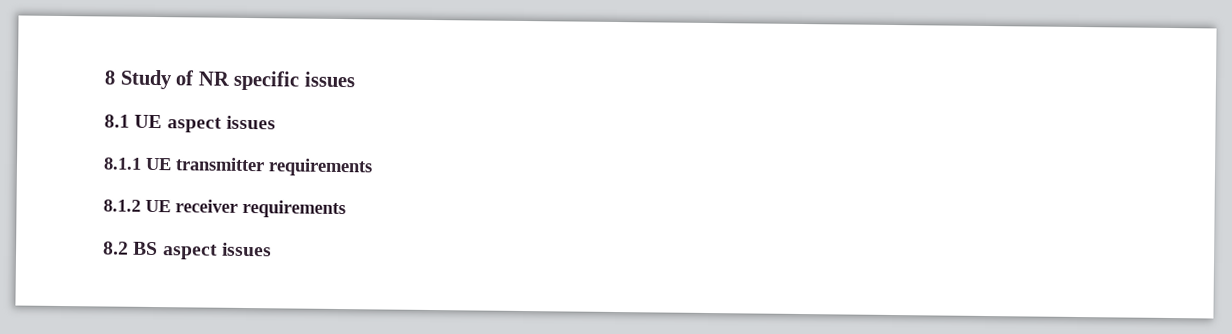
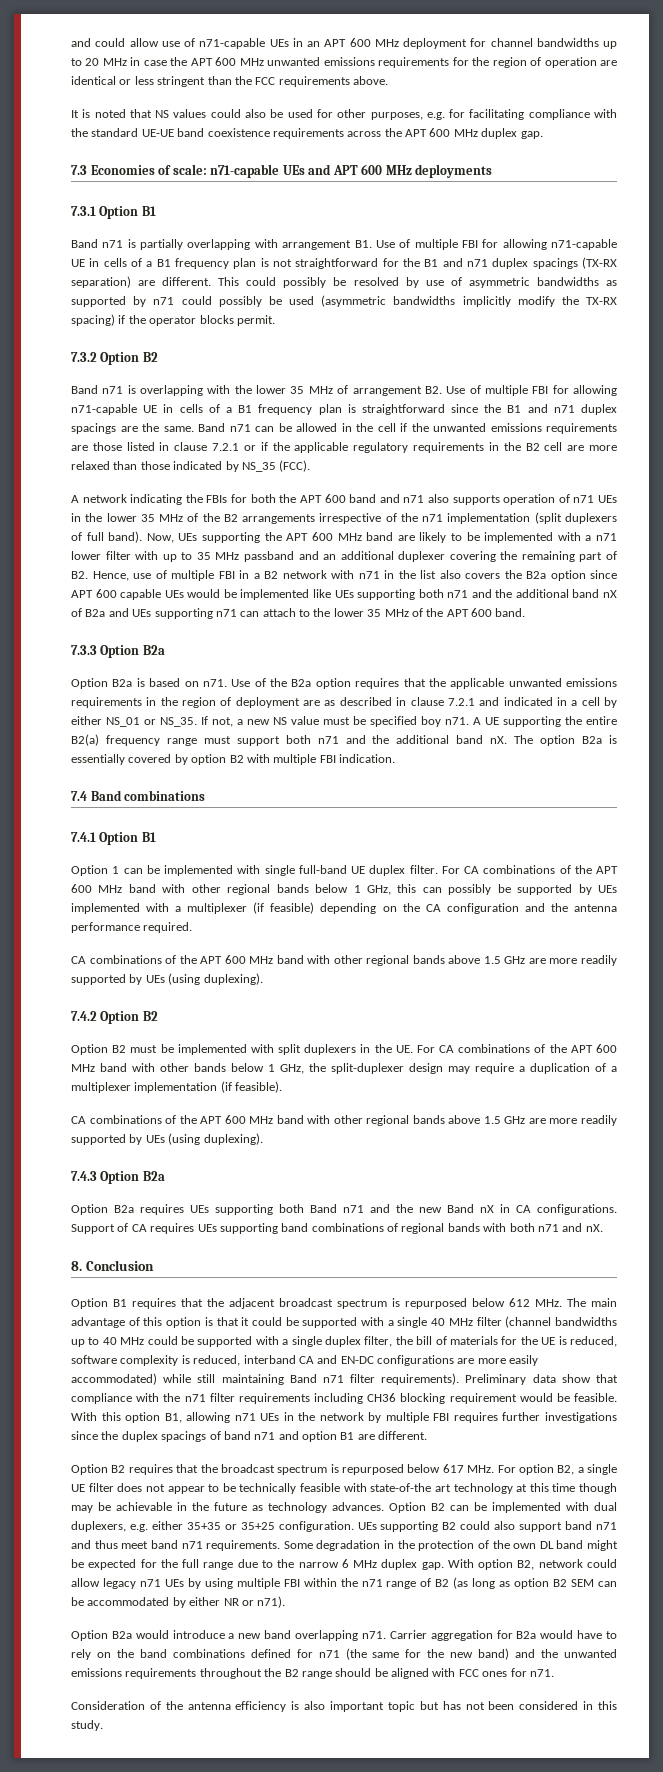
[104,69,356,91] [104,114,276,133] [103,157,373,177] [103,199,346,219] [103,241,272,260] 8 Study of NR specific issues // 8.1 UE aspect issues // 8.1.1 UE transmitter requirements // 8.1.2 UE receiver requirements // 8.2 BS aspect issues -> [71,38,617,49] [71,57,618,68] [71,76,388,87] [71,109,617,120] [71,128,543,139] [71,164,493,178] [71,206,156,219] [71,239,617,250] [71,257,617,269] [71,276,618,288] [71,295,617,307] [71,314,275,326] [71,352,158,365] [71,385,618,396] [71,404,617,415] [71,423,617,434] [71,442,617,453] [71,460,311,472] [71,494,617,505] [71,512,617,524] [71,531,617,543] [71,551,617,562] [71,570,617,581] [71,589,617,600] [71,608,526,619] [71,645,165,658] [71,678,617,689] [71,697,618,708] [71,716,617,727] [71,734,617,746] [71,754,395,765] [71,790,206,801] [71,832,156,845] [71,865,618,876] [71,884,617,895] [71,902,618,914] [71,922,193,933] [71,955,617,966] [71,973,263,985] [71,1011,158,1024] [71,1044,618,1055] [71,1063,617,1074] [71,1081,283,1093] [71,1115,617,1126] [71,1133,263,1145] [71,1171,165,1184] [71,1204,617,1215] [71,1223,603,1234] [71,1260,154,1271] [71,1298,617,1309] [71,1316,617,1328] [71,1336,617,1347] [71,1355,539,1366] [71,1373,618,1385] [71,1393,618,1404] [71,1412,618,1423] [71,1431,428,1442] [71,1464,617,1475] [71,1483,617,1494] [71,1502,617,1513] [71,1521,618,1532] [71,1540,618,1551] [71,1559,617,1570] [71,1577,617,1589] [71,1596,286,1608] [71,1630,618,1641] [71,1648,617,1660] [71,1668,554,1679] [71,1701,618,1712] [71,1720,103,1731] and could allow use of n71-capable UEs in an APT 600 MHz deployment for channel bandwidths up to 20 MHz in case the APT 600 MHz unwanted emissions requirements for the region of operation are identical or less stringent than the FCC requirements above. // It is noted that NS values could also be used for other purposes, e.g. for facilitating compliance with the standard UE-UE band coexistence requirements across the APT 600 MHz duplex gap. // 7.3 Economies of scale: n71-capable UEs and APT 600 MHz deployments // 7.3.1 Option B1 // Band n71 is partially overlapping with arrangement B1. Use of multiple FBI for allowing n71-capable UE in cells of a B1 frequency plan is not straightforward for the B1 and n71 duplex spacings (TX-RX separation) are different. This could possibly be resolved by use of asymmetric bandwidths as supported by n71 could possibly be used (asymmetric bandwidths implicitly modify the TX-RX spacing) if the operator blocks permit. // 7.3.2 Option B2 // Band n71 is overlapping with the lower 35 MHz of arrangement B2. Use of multiple FBI for allowing n71-capable UE in cells of a B1 frequency plan is straightforward since the B1 and n71 duplex spacings are the same. Band n71 can be allowed in the cell if the unwanted emissions requirements are those listed in clause 7.2.1 or if the applicable regulatory requirements in the B2 cell are more relaxed than those indicated by NS_35 (FCC). // A network indicating the FBIs for both the APT 600 band and n71 also supports operation of n71 UEs in the lower 35 MHz of the B2 arrangements irrespective of the n71 implementation (split duplexers of full band). Now, UEs supporting the APT 600 MHz band are likely to be implemented with a n71 lower filter with up to 35 MHz passband and an additional duplexer covering the remaining part of B2. Hence, use of multiple FBI in a B2 network with n71 in the list also covers the B2a option since APT 600 capable UEs would be implemented like UEs supporting both n71 and the additional band nX of B2a and UEs supporting n71 can attach to the lower 35 MHz of the APT 600 band. // 7.3.3 Option B2a // Option B2a is based on n71. Use of the B2a option requires that the applicable unwanted emissions requirements in the region of deployment are as described in clause 7.2.1 and indicated in a cell by either NS_01 or NS_35. If not, a new NS value must be specified boy n71. A UE supporting the entire B2(a) frequency range must support both n71 and the additional band nX. The option B2a is essentially covered by option B2 with multiple FBI indication. // 7.4 Band combinations // 7.4.1 Option B1 // Option 1 can be implemented with single full-band UE duplex filter. For CA combinations of the APT 600 MHz band with other regional bands below 1 GHz, this can possibly be supported by UEs implemented with a multiplexer (if feasible) depending on the CA configuration and the antenna performance required. // CA combinations of the APT 600 MHz band with other regional bands above 1.5 GHz are more readily supported by UEs (using duplexing). // 7.4.2 Option B2 // Option B2 must be implemented with split duplexers in the UE. For CA combinations of the APT 600 MHz band with other bands below 1 GHz, the split-duplexer design may require a duplication of a multiplexer implementation (if feasible). // CA combinations of the APT 600 MHz band with other regional bands above 1.5 GHz are more readily supported by UEs (using duplexing). // 7.4.3 Option B2a // Option B2a requires UEs supporting both Band n71 and the new Band nX in CA configurations. Support of CA requires UEs supporting band combinations of regional bands with both n71 and nX. // 8. Conclusion // Option B1 requires that the adjacent broadcast spectrum is repurposed below 612 MHz. The main advantage of this option is that it could be supported with a single 40 MHz filter (channel bandwidths up to 40 MHz could be supported with a single duplex filter, the bill of materials for the UE is reduced, software complexity is reduced, interband CA and EN-DC configurations are more easily accommodated) while still maintaining Band n71 filter requirements). Preliminary data show that compliance with the n71 filter requirements including CH36 blocking requirement would be feasible. With this option B1, allowing n71 UEs in the network by multiple FBI requires further investigations since the duplex spacings of band n71 and option B1 are different. // Option B2 requires that the broadcast spectrum is repurposed below 617 MHz. For option B2, a single UE filter does not appear to be technically feasible with state-of-the art technology at this time though may be achievable in the future as technology advances. Option B2 can be implemented with dual duplexers, e.g. either 35+35 or 35+25 configuration. UEs supporting B2 could also support band n71 and thus meet band n71 requirements. Some degradation in the protection of the own DL band might be expected for the full range due to the narrow 6 MHz duplex gap. With option B2, network could allow legacy n71 UEs by using multiple FBI within the n71 range of B2 (as long as option B2 SEM can be accommodated by either NR or n71). // Option B2a would introduce a new band overlapping n71. Carrier aggregation for B2a would have to rely on the band combinations defined for n71 (the same for the new band) and the unwanted emissions requirements throughout the B2 range should be aligned with FCC ones for n71. // Consideration of the antenna efficiency is also important topic but has not been considered in this study.

